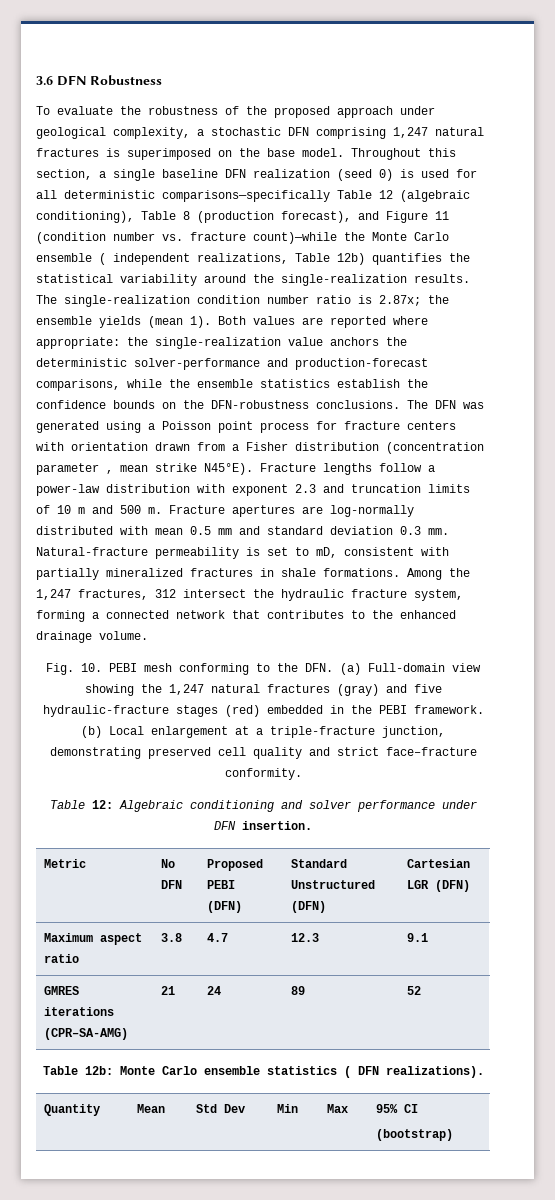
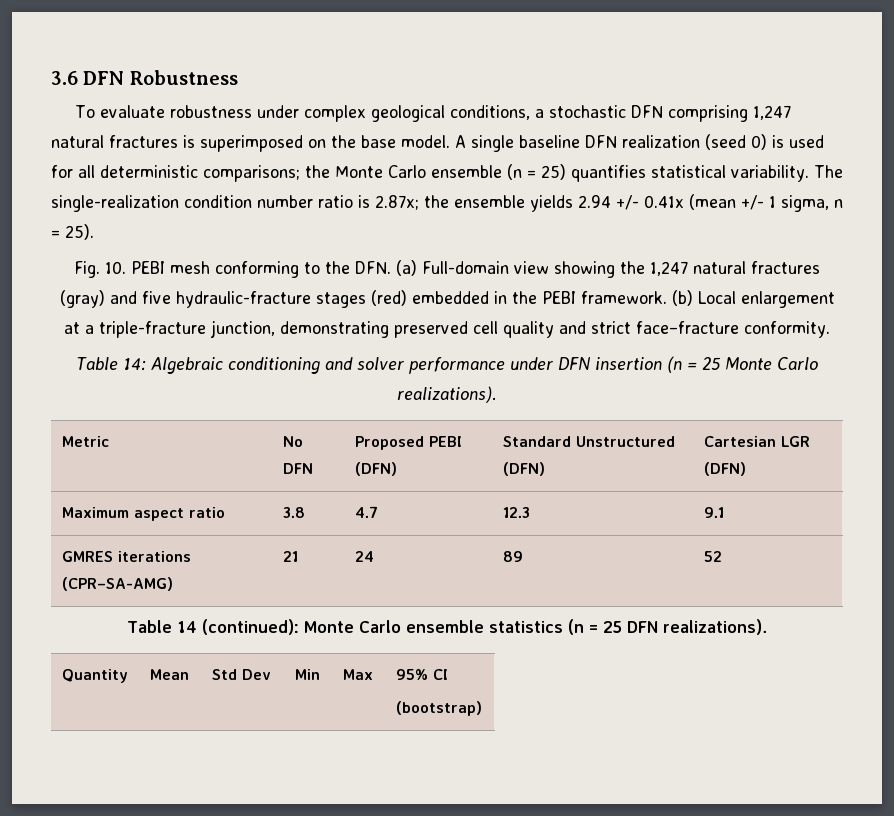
[120,106,435,118] [36,127,190,139] the robustness of the proposed approach under geological complexity, -> [170,105,531,122] robustness under complex geological conditions,
[351,148,456,160] [36,169,106,180] Throughout this section, a -> [455,135,466,148] A
[162,190,470,202] [36,211,449,223] [36,232,449,244] [36,253,470,265] [36,274,470,286] comparisons—specifically Table 12 (algebraic conditioning), Table 8 (production forecast), and Figure 11 (condition number vs. fracture count)—while the Monte Carlo ensemble ( independent realizations, Table 12b) quantifies the statistical variability around the single-realization results. -> [203,164,809,182] comparisons; the Monte Carlo ensemble (n = 25) quantifies statistical variability.
[148,316,428,328] [36,337,407,349] [36,358,428,370] [36,379,428,391] [36,400,484,409] [36,421,456,433] [36,442,484,454] [36,463,435,475] [36,484,470,496] [36,505,414,517] [36,526,449,535] [36,547,449,559] [36,568,470,580] [36,589,463,601] [36,610,456,622] [36,631,148,643] (mean 1). Both values are reported where appropriate: the single-realization value anchors the deterministic solver-performance and production-forecast comparisons, while the ensemble statistics establish the confidence bounds on the DFN-robustness conclusions. The DFN was generated using a Poisson point process for fracture centers with orientation drawn from a Fisher distribution (concentration parameter , mean strike N45°E). Fracture lengths follow a power-law distribution with exponent 2.3 and truncation limits of 10 m and 500 m. Fracture apertures are log-normally distributed with mean 0.5 mm and standard deviation 0.3 mm. Natural-fracture permeability is set to mD, consistent with partially mineralized fractures in shale formations. Among the 1,247 fractures, 312 intersect the hydraulic fracture system, forming a connected network that contributes to the enhanced drainage volume. -> [578,194,843,212] [51,224,94,240] 2.94 +/- 0.41x (mean +/- 1 sigma, n = 25).
[91,800,113,809] 12: -> [122,358,146,371] 14:
[242,821,312,830] insertion. -> [594,356,818,373] [397,386,497,403] insertion (n = 25 Monte Carlo realizations).
[84,1066,113,1075] 12b: -> [176,619,299,635] 14 (continued):
[343,1066,351,1078] ( -> [567,619,622,635] (n = 25

